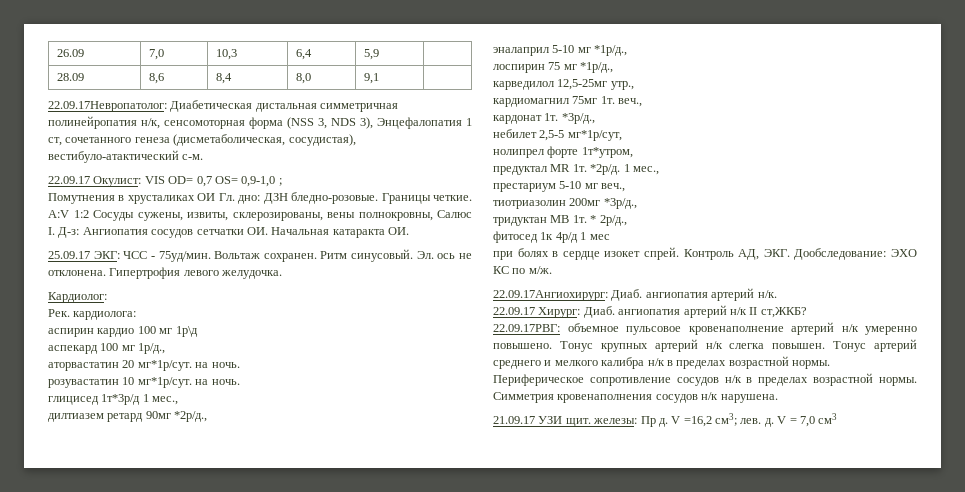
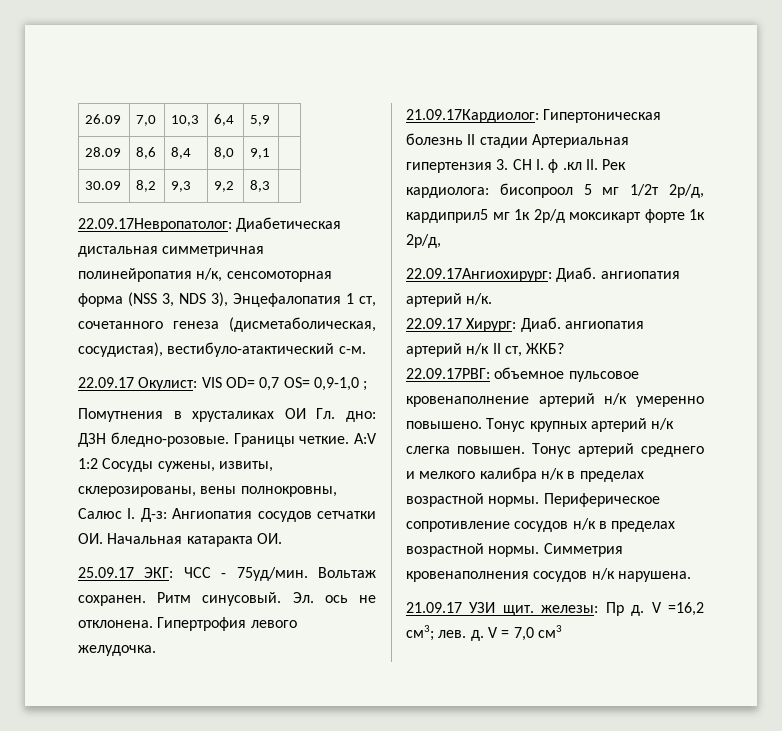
(379, 78) none -> [85,181,122,190] [136,180,157,192] [171,181,192,192] [214,181,235,192] [250,180,271,192] // 30.09 | 8,2 | 9,3 | 9,2 | 8,3 |
[48,292,107,303] [48,309,137,320] [48,326,198,337] [48,343,166,354] [48,360,240,371] [48,377,240,388] [48,394,179,405] [48,411,208,422] [493,45,628,56] [493,62,614,73] [493,79,634,90] [493,96,643,107] [493,113,595,124] [493,129,622,141] [493,146,633,158] [493,164,659,175] [493,181,626,192] [493,198,637,209] [493,215,627,226] [493,231,610,243] [493,247,917,260] [493,266,552,274] Кардиолог: // Рек. кардиолога: // аспирин кардио 100 мг 1р\д // аспекард 100 мг 1р/д., // аторвастатин 20 мг*1р/сут. на ночь. // розувастатин 10 мг*1р/сут. на ночь. // глицисед 1т*3р/д 1 мес., // дилтиазем ретард 90мг *2р/д., // эналаприл 5-10 мг *1р/д., // лоспирин 75 мг *1р/д., // карведилол 12,5-25мг утр., // кардиомагнил 75мг 1т. веч., // кардонат 1т. *3р/д., // небилет 2,5-5 мг*1р/сут, // нолипрел форте 1т*утром, // предуктал МR 1т. *2р/д. 1 мес., // престариум 5-10 мг веч., // тиотриазолин 200мг *3р/д., // тридуктан МВ 1т. * 2р/д., // фитосед 1к 4р/д 1 мес // при болях в сердце изокет спрей. Контроль АД, ЭКГ. Дообследование: ЭХО КС по м/ж. -> [406,109,662,123] [406,133,629,148] [406,159,627,173] [406,183,704,198] [406,209,705,223] [406,234,441,248] 21.09.17Кардиолог: Гипертоническая болезнь II стадии Артериальная гипертензия 3. СН I. ф .кл II. Рек кардиолога: бисопроол 5 мг 1/2т 2р/д, кардиприл5 мг 1к 2р/д моксикарт форте 1к 2р/д,
[760,307,807,318] ст,ЖКБ? -> [504,343,565,357] ст, ЖКБ?

